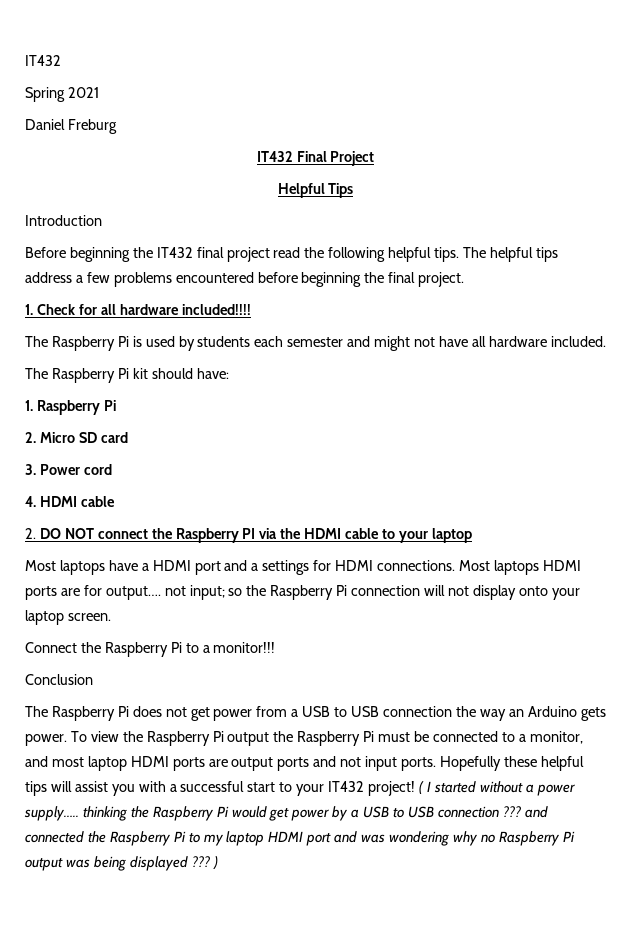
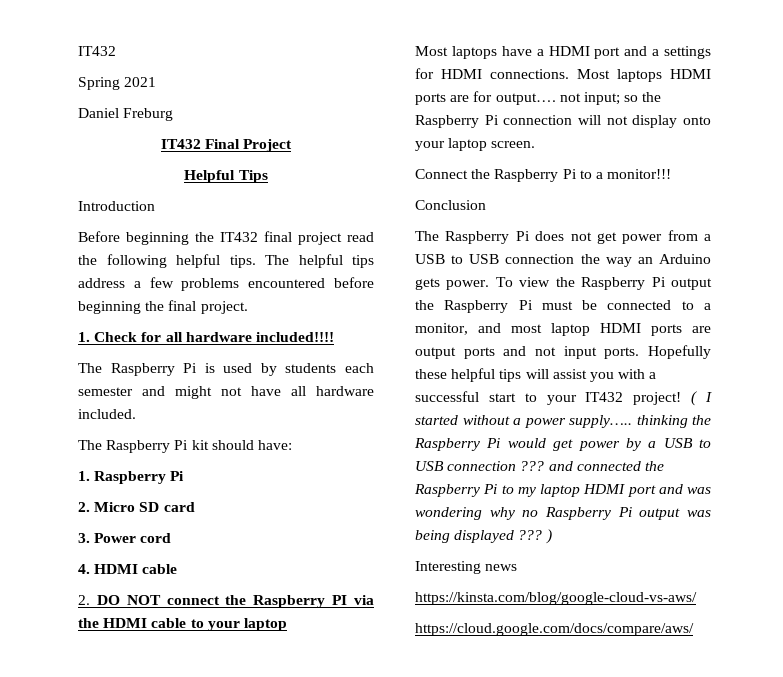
(218, 862) none -> [415,561,518,574] [415,592,697,605] [415,623,694,636] // Interesting news // https://kinsta.com/blog/google-cloud-vs-aws/ // https://cloud.google.com/docs/compare/aws/

